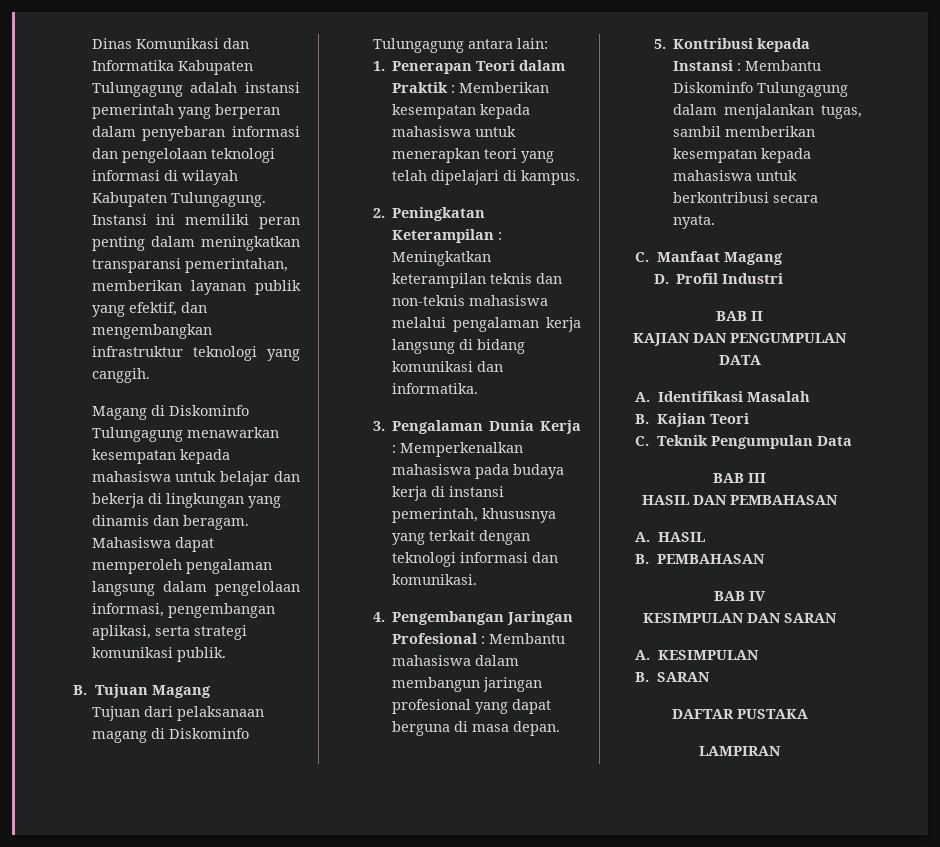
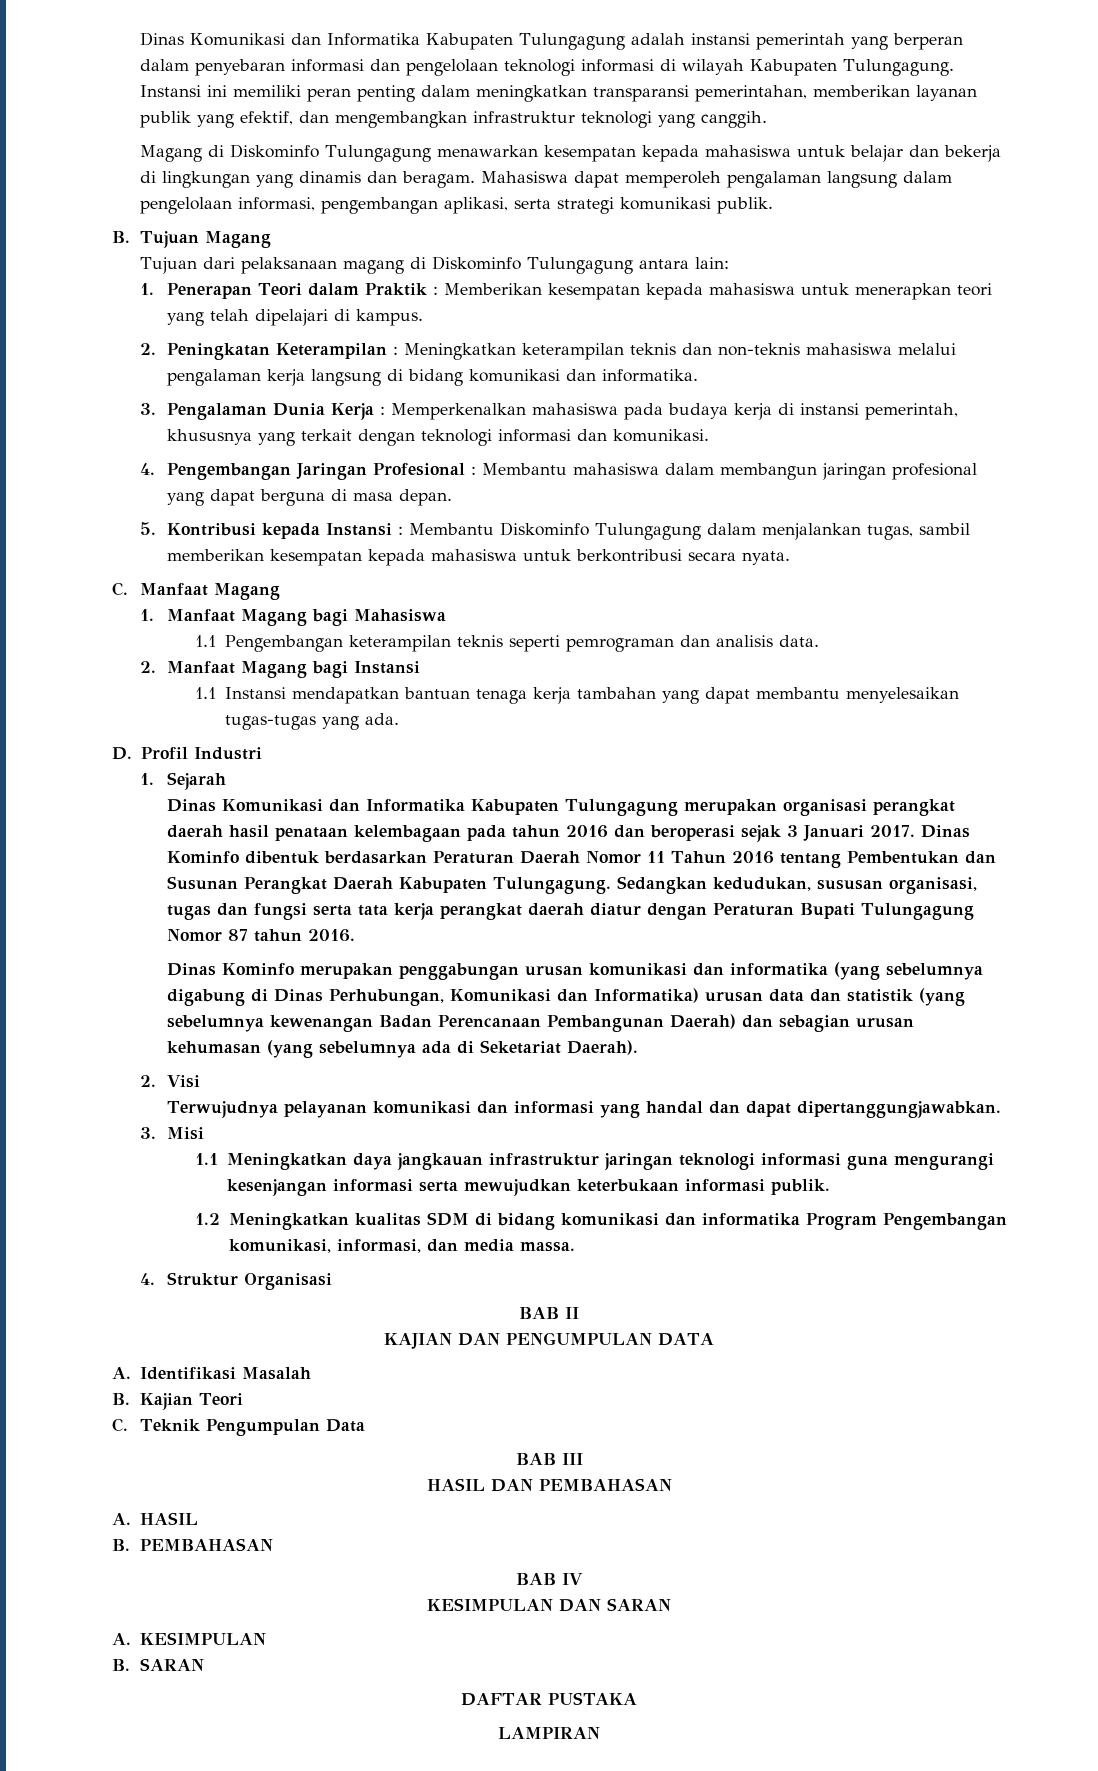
[653,273,783,284] D. Profil Industri -> [139,609,447,626] [195,635,819,652] [139,661,421,678] [195,687,959,704] [224,713,399,730] [111,747,262,760] [139,772,227,790] [167,799,956,816] [167,825,971,842] [167,851,997,868] [167,876,978,894] [167,903,975,920] [167,929,356,942] [167,962,984,980] [167,988,966,1006] [167,1014,915,1032] [167,1040,639,1058] [139,1075,201,1088] [167,1101,1002,1118] [139,1127,205,1140] [195,1153,994,1170] [226,1179,830,1196] [195,1212,1007,1230] [228,1239,575,1253] [139,1272,333,1290] 1. Manfaat Magang bagi Mahasiswa // 1.1 Pengembangan keterampilan teknis seperti pemrograman dan analisis data. // 2. Manfaat Magang bagi Instansi // 1.1 Instansi mendapatkan bantuan tenaga kerja tambahan yang dapat membantu menyelesaikan tugas-tugas yang ada. // D. Profil Industri // 1. Sejarah // Dinas Komunikasi dan Informatika Kabupaten Tulungagung merupakan organisasi perangkat daerah hasil penataan kelembagaan pada tahun 2016 dan beroperasi sejak 3 Januari 2017. Dinas Kominfo dibentuk berdasarkan Peraturan Daerah Nomor 11 Tahun 2016 tentang Pembentukan dan Susunan Perangkat Daerah Kabupaten Tulungagung. Sedangkan kedudukan, sususan organisasi, tugas dan fungsi serta tata kerja perangkat daerah diatur dengan Peraturan Bupati Tulungagung Nomor 87 tahun 2016. // Dinas Kominfo merupakan penggabungan urusan komunikasi dan informatika (yang sebelumnya digabung di Dinas Perhubungan, Komunikasi dan Informatika) urusan data dan statistik (yang sebelumnya kewenangan Badan Perencanaan Pembangunan Daerah) dan sebagian urusan kehumasan (yang sebelumnya ada di Seketariat Daerah). // 2. Visi // Terwujudnya pelayanan komunikasi dan informasi yang handal dan dapat dipertanggungjawabkan. // 3. Misi // 1.1 Meningkatkan daya jangkauan infrastruktur jaringan teknologi informasi guna mengurangi kesenjangan informasi serta mewujudkan keterbukaan informasi publik. // 1.2 Meningkatkan kualitas SDM di bidang komunikasi dan informatika Program Pengembangan komunikasi, informasi, dan media massa. // 4. Struktur Organisasi

